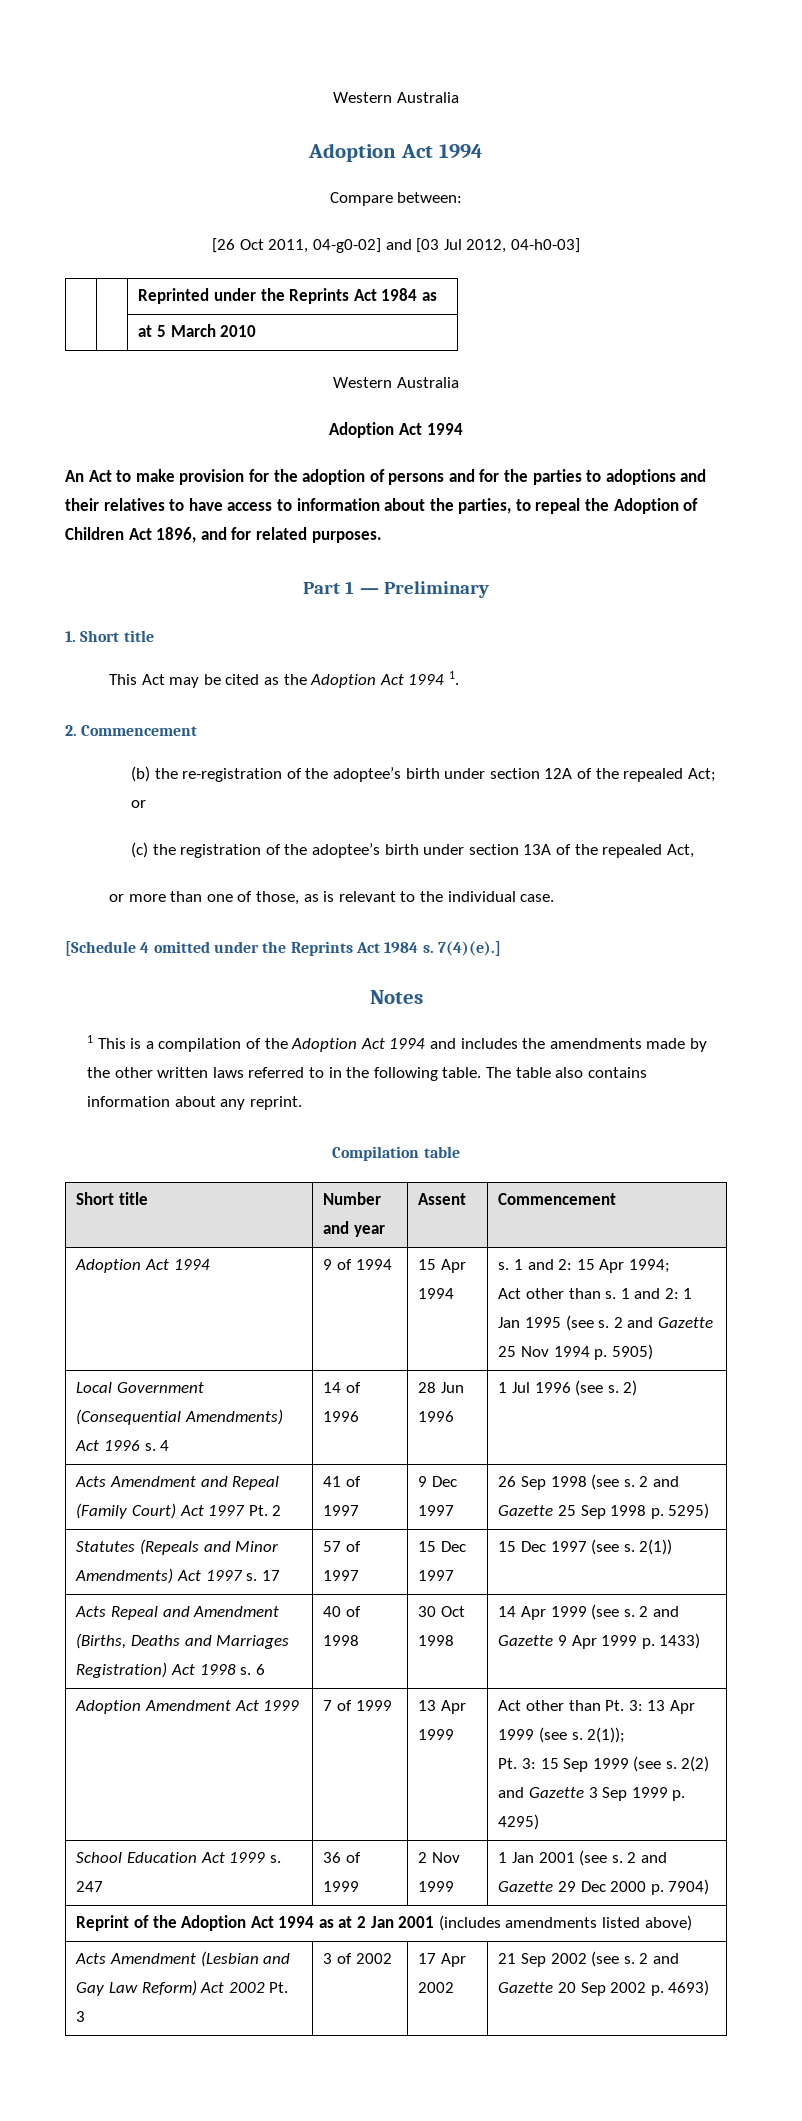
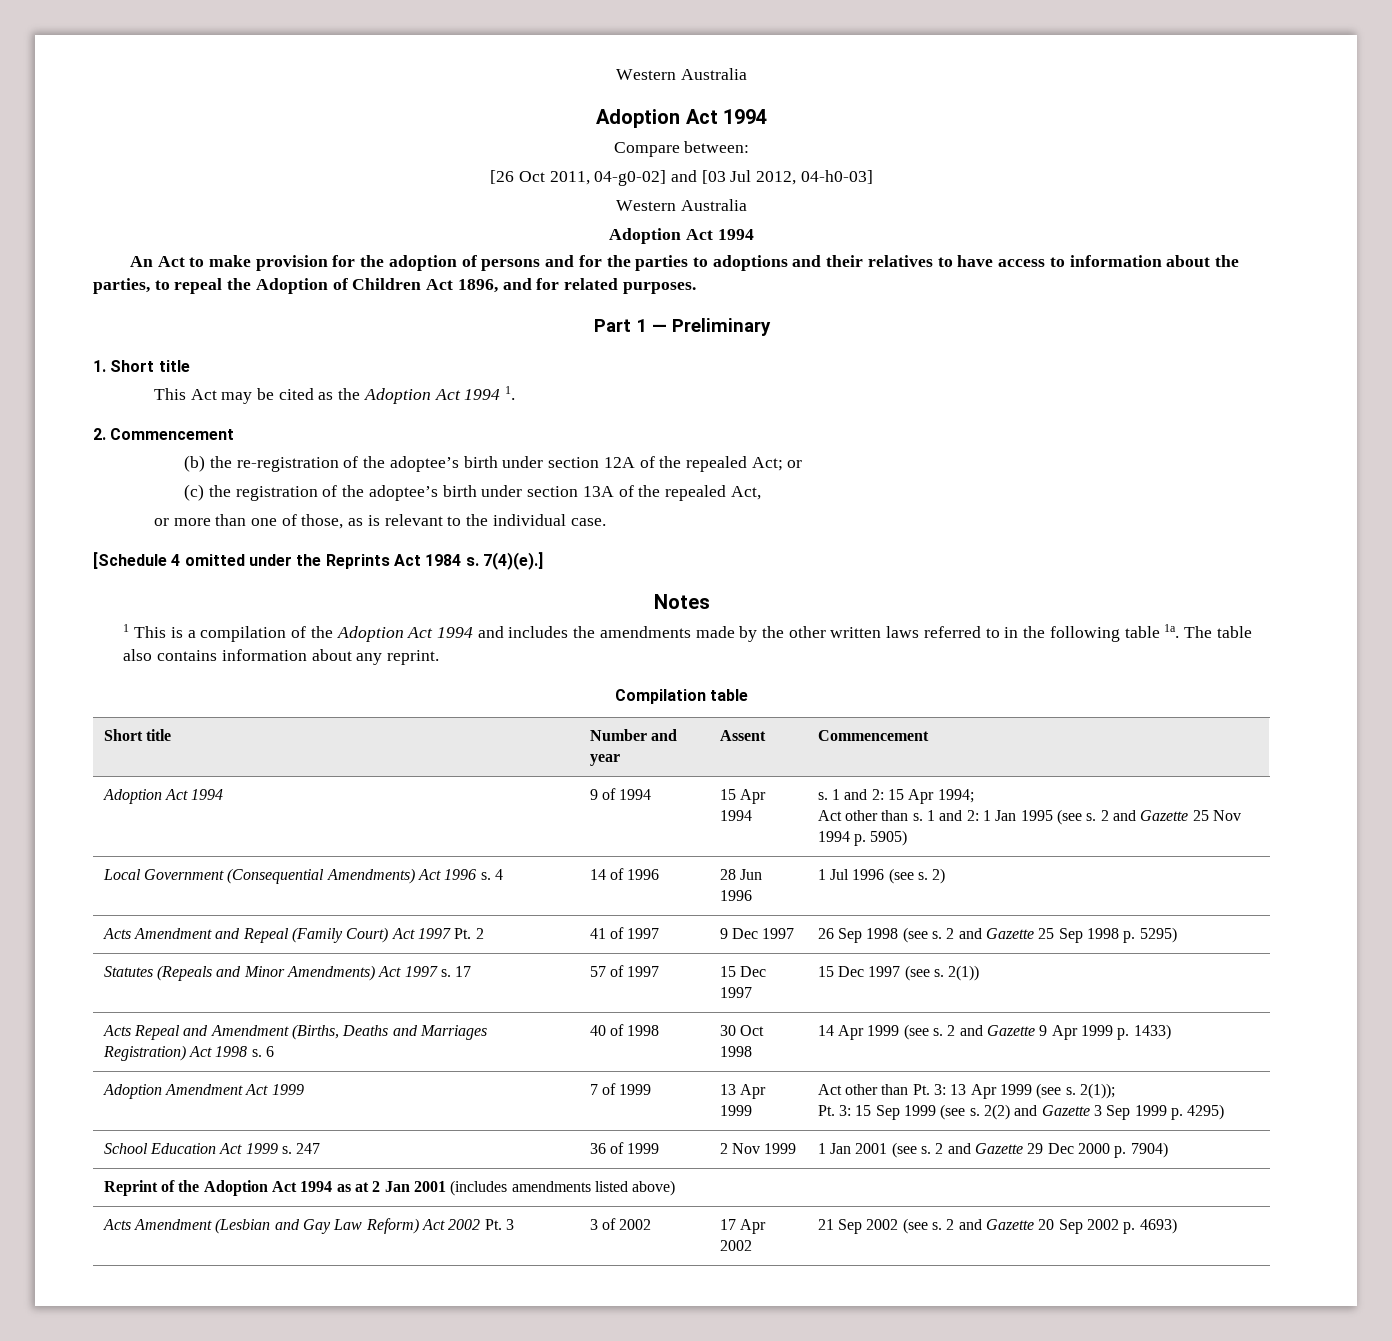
[138,288,437,304] [138,324,257,337] // | | Reprinted under the Reprints Act 1984 as // | | at 5 March 2010 -> (873, 177) none
[442,1067,482,1078] table. -> [1124,624,1180,638] table 1a.

